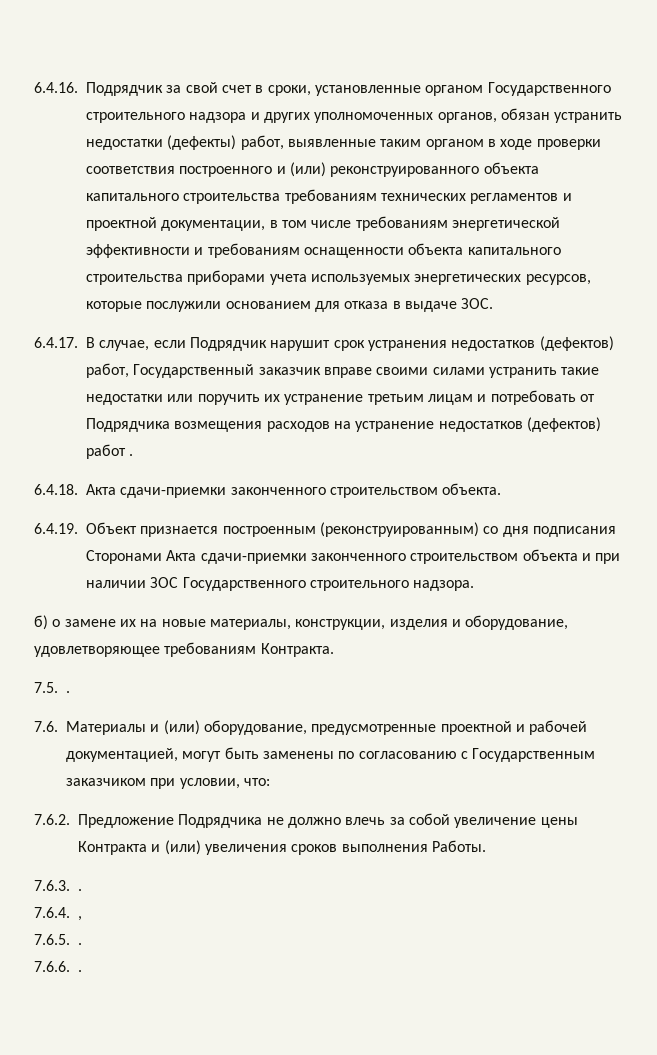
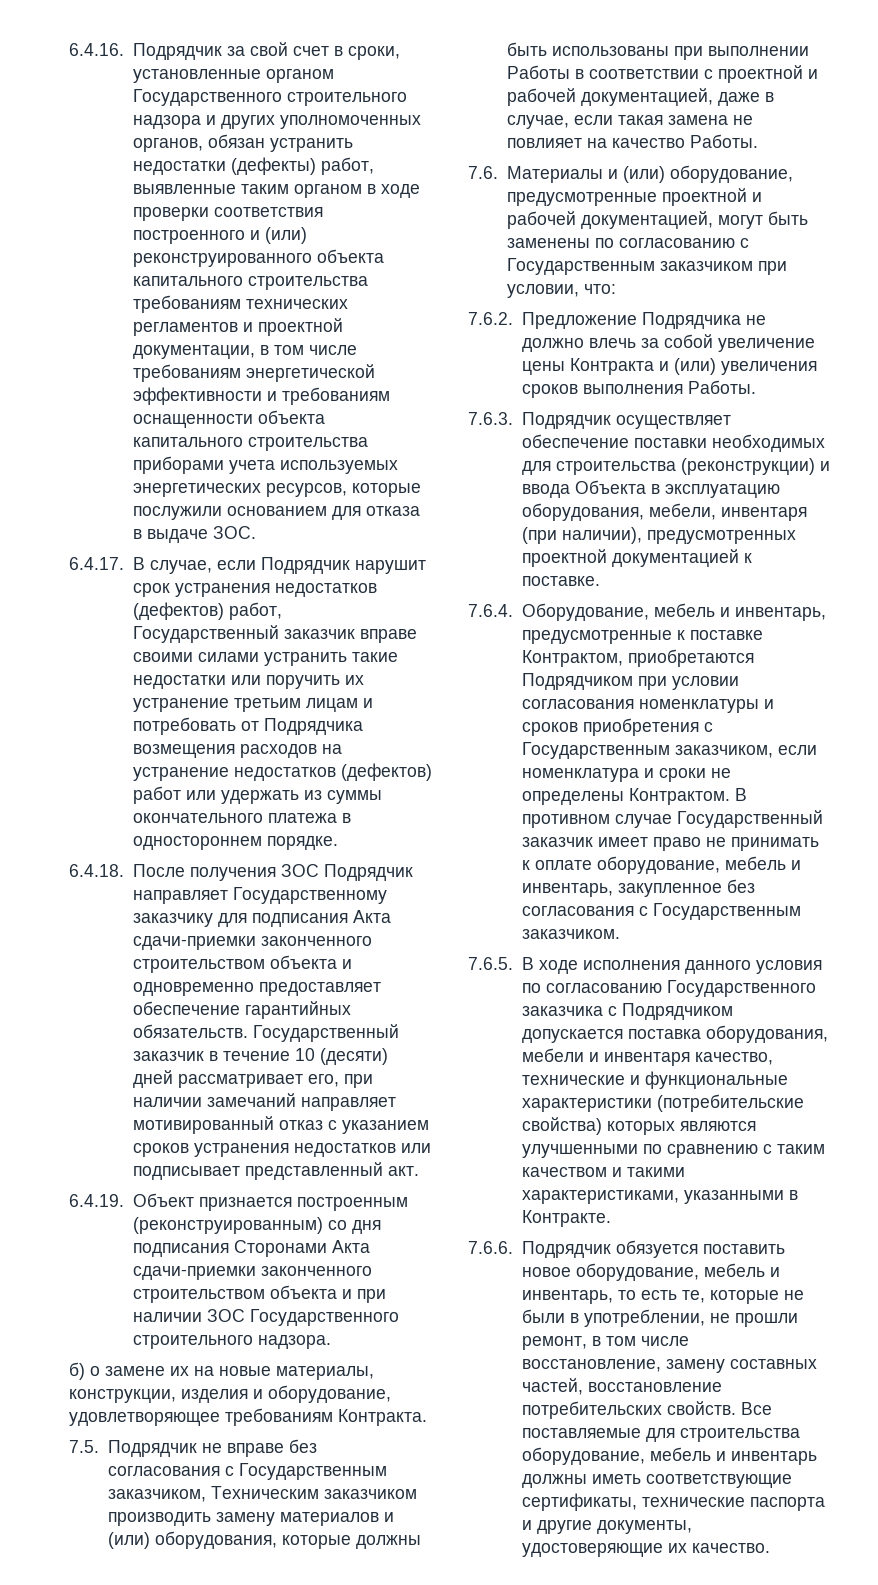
[129,454,134,456] [34,483,502,498] . // 6.4.18. Акта сдачи-приемки законченного строительством объекта. -> [185,790,382,804] [132,813,351,823] [132,836,338,850] [69,864,413,881] [132,887,387,904] [132,910,391,927] [132,936,372,950] [132,955,352,973] [132,982,381,996] [132,1001,351,1019] [132,1024,399,1042] [132,1048,388,1065] [132,1070,373,1088] [132,1093,396,1111] [132,1116,429,1134] [132,1143,431,1157] [132,1162,419,1180] или удержать из суммы окончательного платежа в одностороннем порядке. // 6.4.18. После получения ЗОС Подрядчик направляет Государственному заказчику для подписания Акта сдачи-приемки законченного строительством объекта и одновременно предоставляет обеспечение гарантийных обязательств. Государственный заказчик в течение 10 (десяти) дней рассматривает его, при наличии замечаний направляет мотивированный отказ с указанием сроков устранения недостатков или подписывает представленный акт.
[66,691,70,693] . -> [107,1439,317,1457] [107,1463,387,1480] [107,1486,417,1502] [107,1512,394,1526] [107,1531,421,1549] [506,42,809,60] [506,65,818,83] [506,88,774,106] [506,115,753,129] [506,134,758,148] Подрядчик не вправе без согласования с Государственным заказчиком, Техническим заказчиком производить замену материалов и (или) оборудования, которые должны быть использованы при выполнении Работы в соответствии с проектной и рабочей документацией, даже в случае, если такая замена не повлияет на качество Работы.
[78,889,82,891] [34,907,82,921] [34,934,82,945] [34,961,82,972] . // 7.6.4. , // 7.6.5. . // 7.6.6. . -> [521,412,731,429] [521,434,825,452] [521,458,830,475] [521,480,780,498] [521,503,807,521] [521,527,796,544] [521,549,752,567] [521,576,600,586] [468,603,826,621] [521,630,763,644] [521,649,754,667] [521,673,739,690] [521,699,774,713] [521,718,713,736] [521,742,817,759] [521,768,731,782] [521,788,747,805] [521,810,823,828] [521,837,819,851] [521,856,801,874] [521,879,755,897] [521,903,801,920] [521,929,620,939] [468,957,822,974] [521,980,816,997] [521,1003,733,1020] [521,1025,828,1043] [521,1048,773,1066] [521,1071,788,1089] [521,1094,804,1112] [521,1117,756,1135] [521,1144,825,1158] [521,1167,685,1177] [521,1190,798,1204] [521,1210,611,1227] [468,1240,785,1258] [521,1263,780,1281] [521,1290,804,1304] [521,1309,798,1327] [521,1336,689,1350] [521,1359,817,1373] [521,1378,722,1395] [521,1401,772,1419] [521,1428,800,1442] [521,1447,817,1465] [521,1474,792,1488] [521,1493,825,1511] [521,1520,692,1534] [521,1543,770,1557] Подрядчик осуществляет обеспечение поставки необходимых для строительства (реконструкции) и ввода Объекта в эксплуатацию оборудования, мебели, инвентаря (при наличии), предусмотренных проектной документацией к поставке. // 7.6.4. Оборудование, мебель и инвентарь, предусмотренные к поставке Контрактом, приобретаются Подрядчиком при условии согласования номенклатуры и сроков приобретения с Государственным заказчиком, если номенклатура и сроки не определены Контрактом. В противном случае Государственный заказчик имеет право не принимать к оплате оборудование, мебель и инвентарь, закупленное без согласования с Государственным заказчиком. // 7.6.5. В ходе исполнения данного условия по согласованию Государственного заказчика с Подрядчиком допускается поставка оборудования, мебели и инвентаря качество, технические и функциональные характеристики (потребительские свойства) которых являются улучшенными по сравнению с таким качеством и такими характеристиками, указанными в Контракте. // 7.6.6. Подрядчик обязуется поставить новое оборудование, мебель и инвентарь, то есть те, которые не были в употреблении, не прошли ремонт, в том числе восстановление, замену составных частей, восстановление потребительских свойств. Все поставляемые для строительства оборудование, мебель и инвентарь должны иметь соответствующие сертификаты, технические паспорта и другие документы, удостоверяющие их качество.

